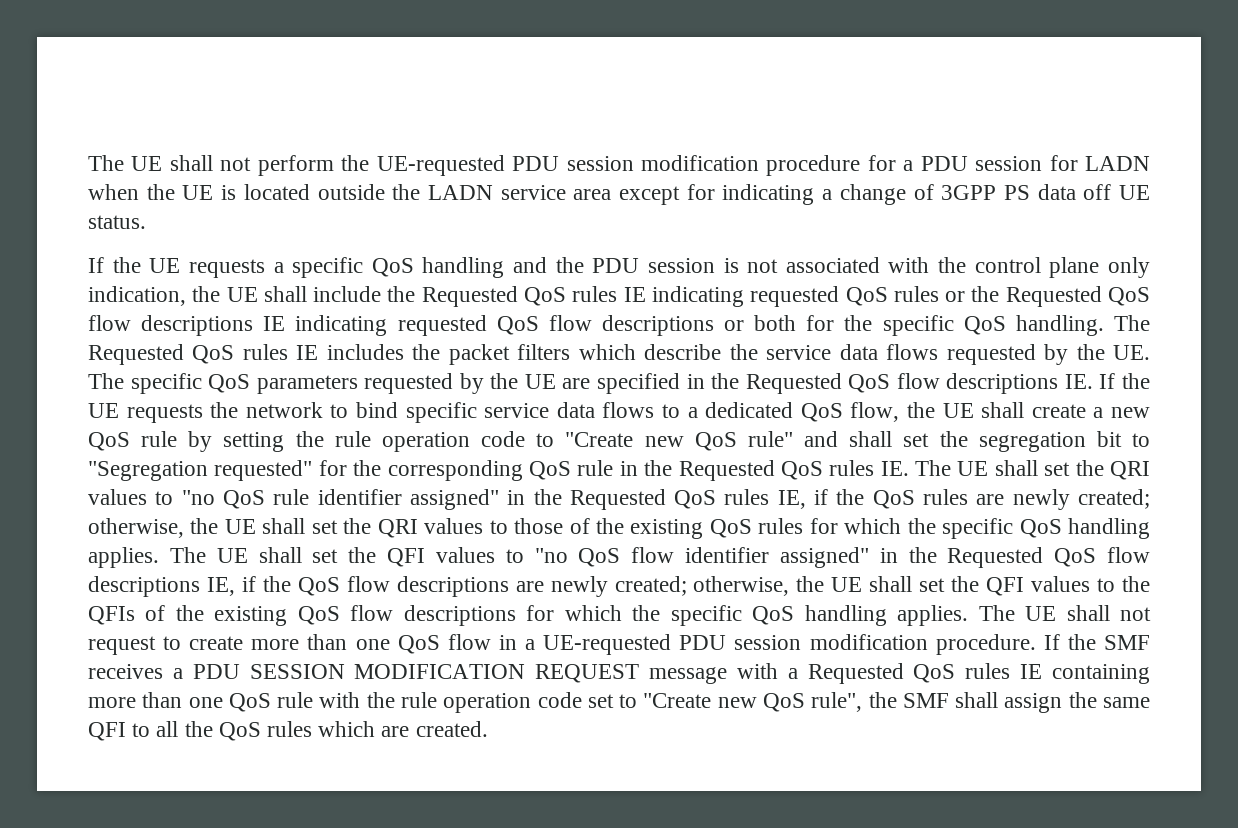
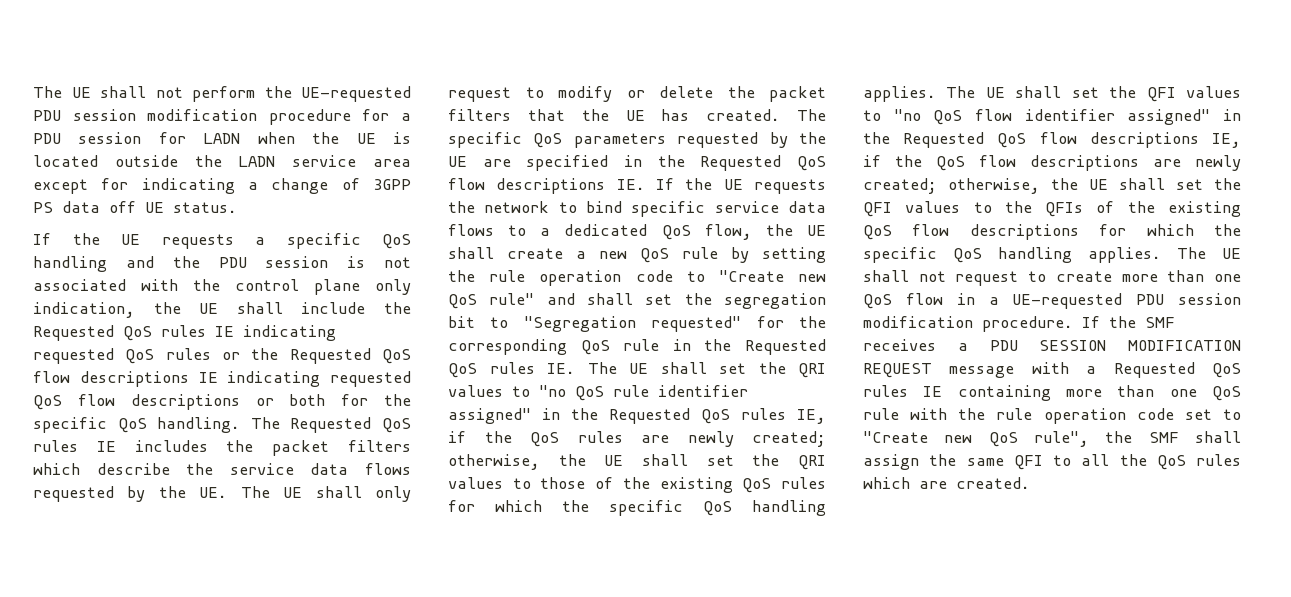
(124, 381) none -> [283,486,411,502] [448,86,826,102] [448,109,826,121] UE shall only request to modify or delete the packet filters that the UE has created. The

